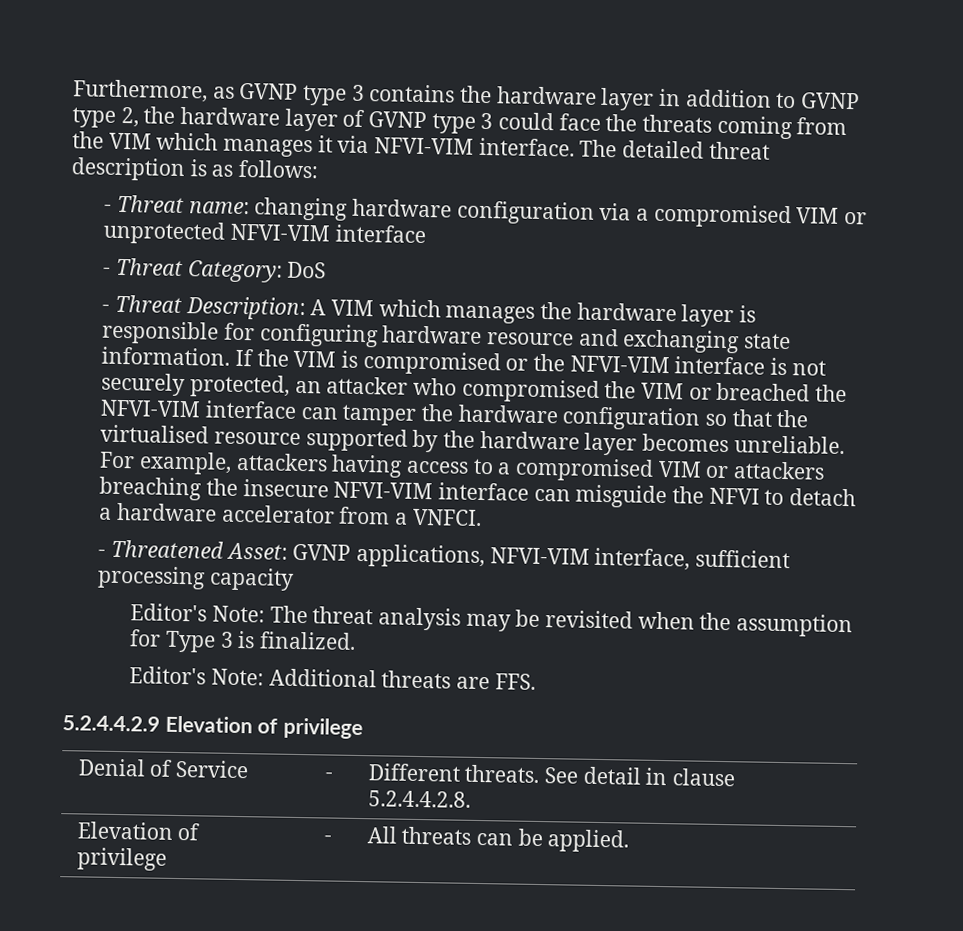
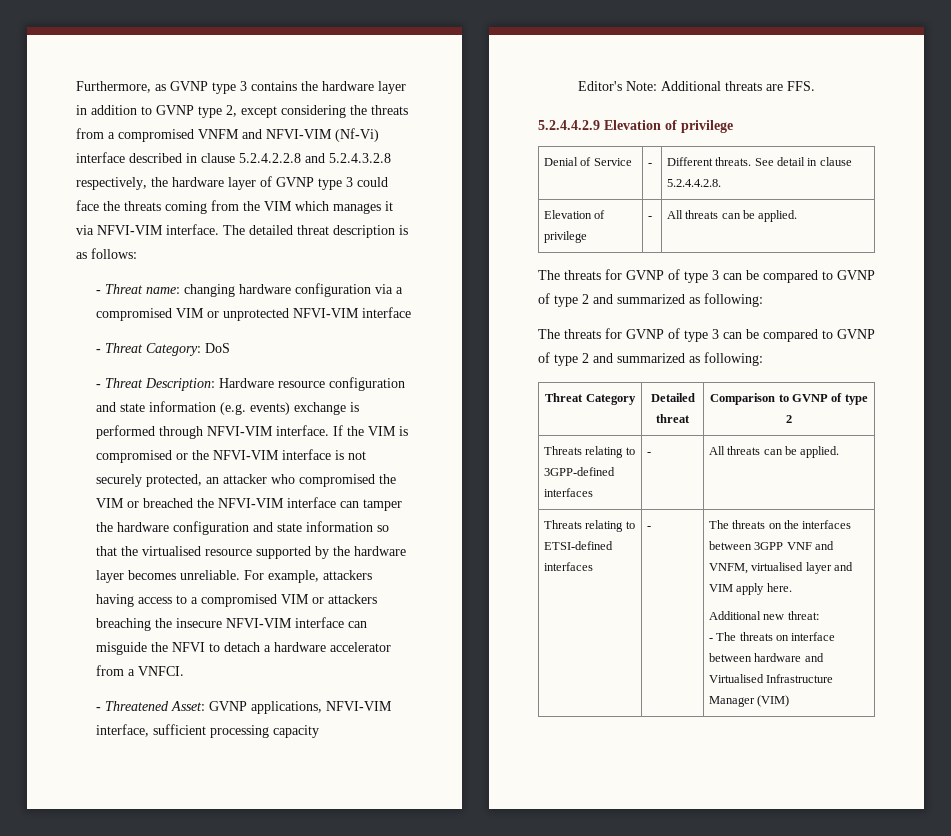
(139, 117) none -> [241,105,408,118] [76,128,379,142] [76,152,391,163] [76,177,147,190] except considering the threats from a compromised VNFM and NFVI-VIM (Nf-Vi) interface described in clause 5.2.4.2.2.8 and 5.2.4.3.2.8 respectively,
[310,299,756,328] [101,320,791,354] [101,346,231,366] A VIM which manages the hardware layer is responsible for configuring hardware resource and exchanging state information. -> [218,377,405,391] [95,401,359,415] [95,425,329,439] Hardware resource configuration and state information (e.g. events) exchange is performed through NFVI-VIM interface.
(701, 418) none -> [252,521,373,532] and state information
[130,603,854,638] [129,629,357,653] // Editor's Note: The threat analysis may be revisited when the assumption for Type 3 is finalized. -> (319, 731) none
(630, 841) none -> [538,269,875,283] [538,293,763,307] [538,328,875,342] [538,352,763,366] [545,393,636,405] [650,393,695,402] [656,414,690,423] [710,393,868,405] [786,415,792,423] [543,446,635,458] [543,467,615,476] [543,488,593,497] [646,452,651,455] [708,446,840,458] [543,520,635,532] [543,541,613,550] [543,562,593,571] [646,526,651,529] [708,520,852,529] [708,541,834,550] [708,562,853,574] [708,583,792,595] [708,611,819,620] [708,632,836,641] [708,653,824,662] [708,674,834,683] [708,695,790,707] // The threats for GVNP of type 3 can be compared to GVNP of type 2 and summarized as following: // The threats for GVNP of type 3 can be compared to GVNP of type 2 and summarized as following: // Threat Category | Detailed threat | Comparison to GVNP of type 2 // Threats relating to 3GPP-defined interfaces | - | All threats can be applied. // Threats relating to ETSI-defined interfaces | - | The threats on the interfaces between 3GPP VNF and VNFM, virtualised layer and VIM apply here. // Additional new threat: // - The threats on interface between hardware and Virtualised Infrastructure Manager (VIM)

